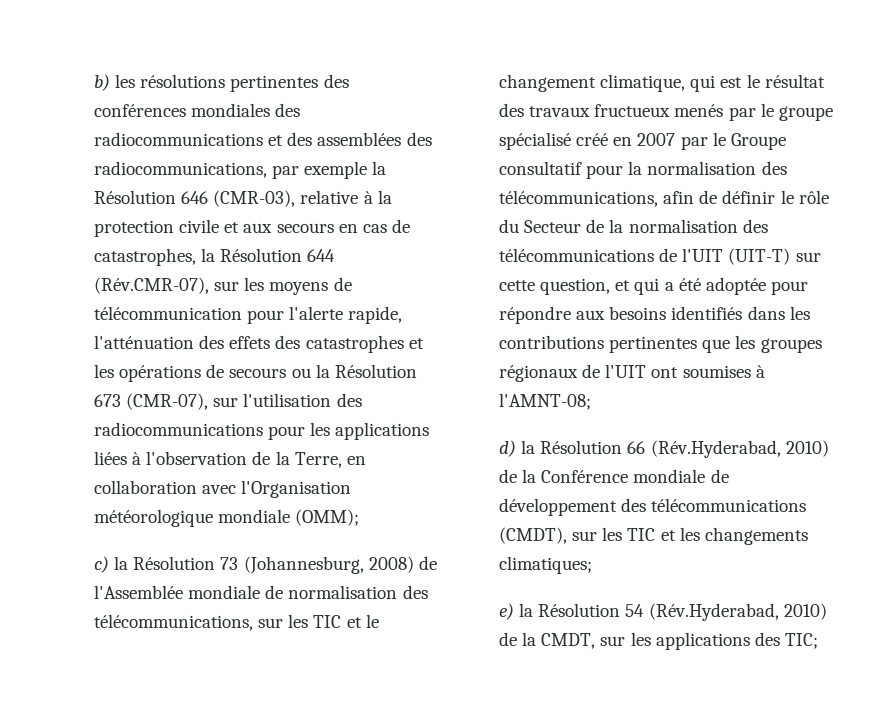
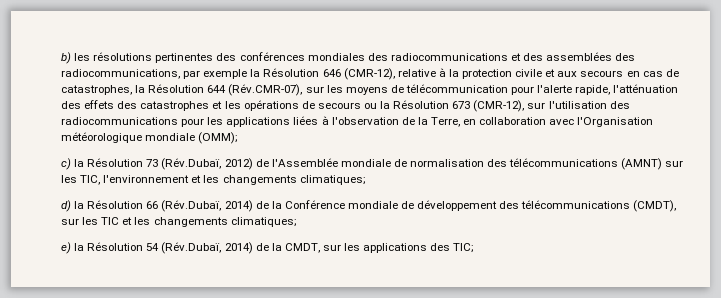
[213,190,296,207] (CMR-03), -> [343,68,395,80] (CMR-12),
[126,393,209,410] (CMR-07), -> [473,100,525,112] (CMR-12),
[243,556,414,574] (Johannesburg, 2008) -> [161,158,253,170] (Rév.Dubaï, 2012)
[94,614,379,631] [499,74,825,92] [499,103,833,121] [499,132,786,150] [499,161,787,179] [499,190,829,207] [499,219,768,233] [499,248,821,265] [499,277,808,295] [499,306,810,324] [499,335,822,353] [499,364,765,382] [499,393,591,410] télécommunications, sur les TIC et le changement climatique, qui est le résultat des travaux fructueux menés par le groupe spécialisé créé en 2007 par le Groupe consultatif pour la normalisation des télécommunications, afin de définir le rôle du Secteur de la normalisation des télécommunications de l'UIT (UIT-T) sur cette question, et qui a été adoptée pour répondre aux besoins identifiés dans les contributions pertinentes que les groupes régionaux de l'UIT ont soumises à l'AMNT-08; -> [509,158,684,170] [61,175,366,185] télécommunications (AMNT) sur les TIC, l'environnement et les changements climatiques;
[650,440,829,458] (Rév.Hyderabad, 2010) -> [161,200,253,212] (Rév.Dubaï, 2014)
[648,603,827,621] (Rév.Hyderabad, 2010) -> [161,242,253,254] (Rév.Dubaï, 2014)

